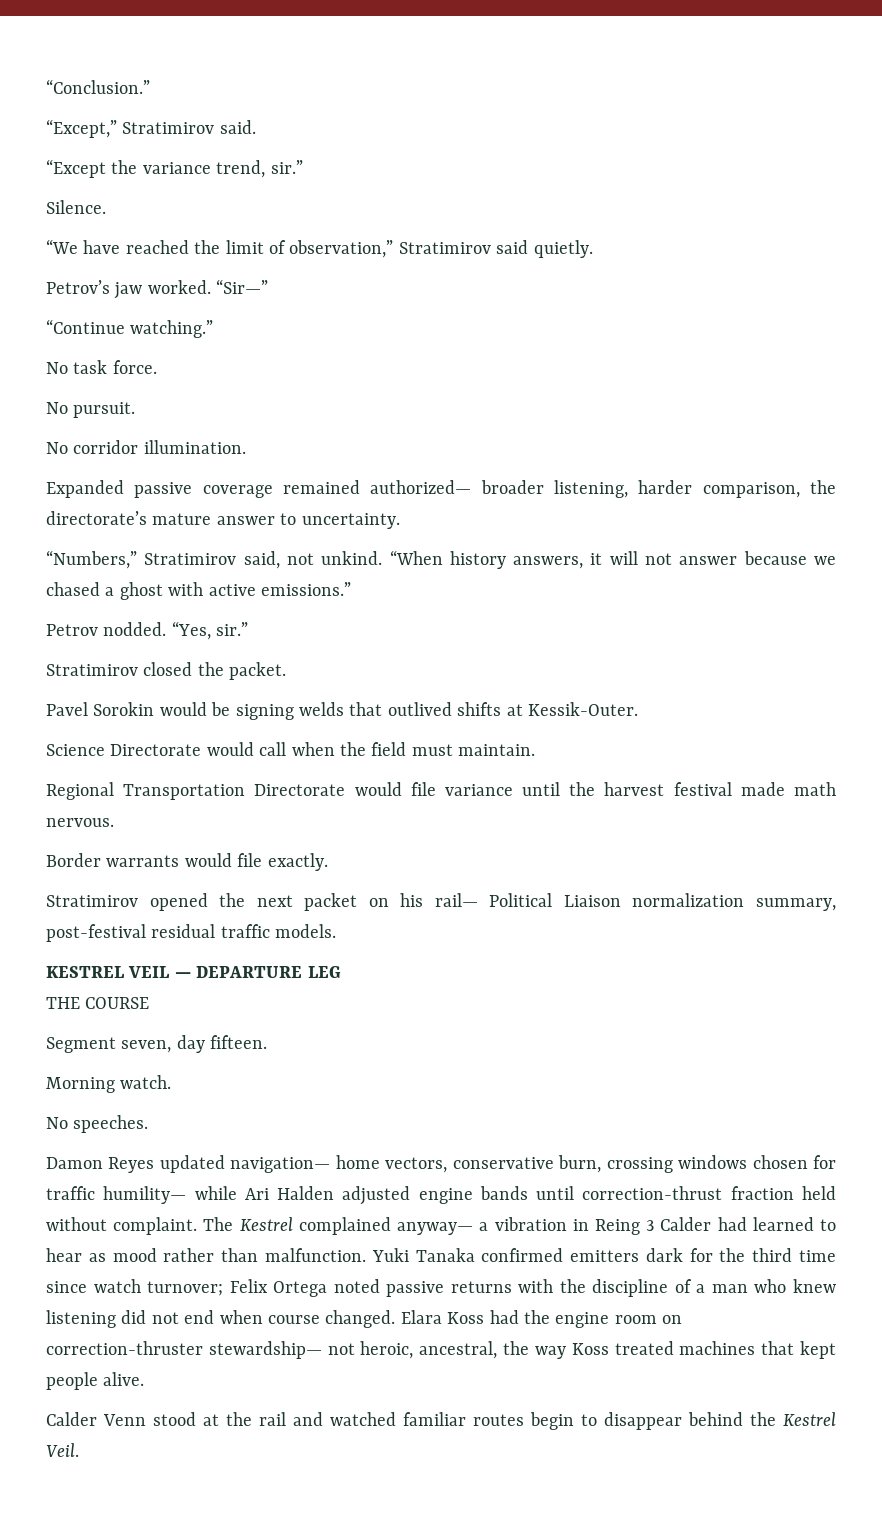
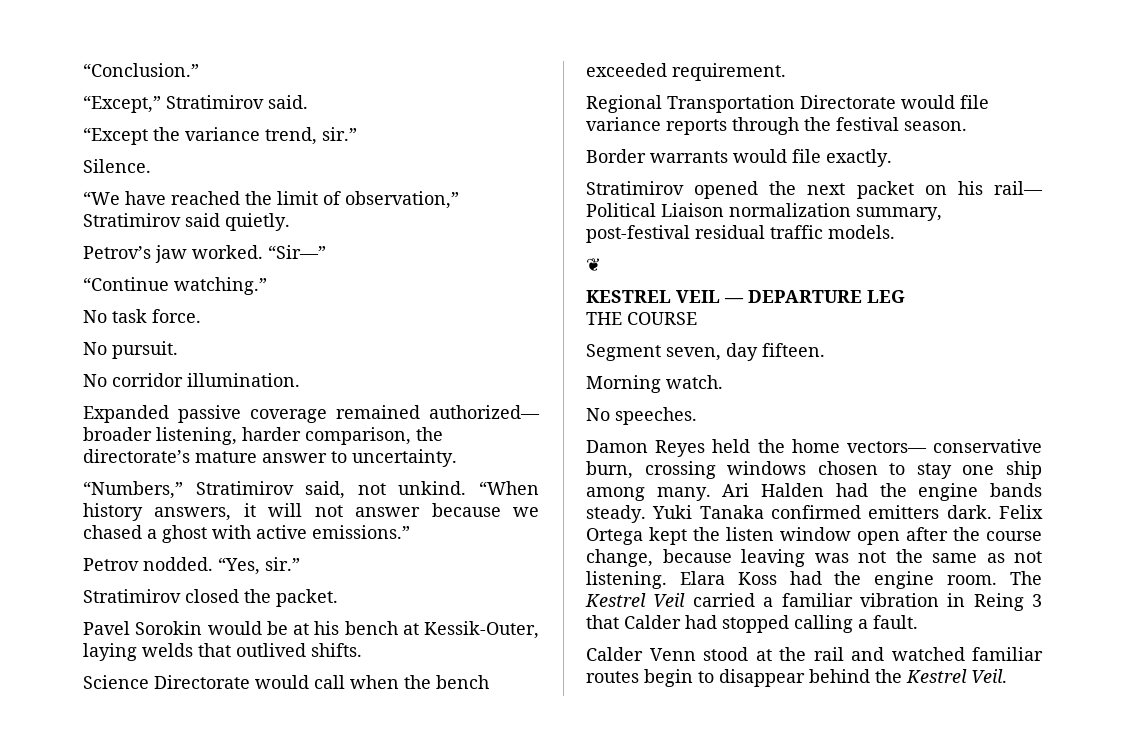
[235,702,638,720] signing welds that outlived shifts at Kessik-Outer. -> [293,621,539,639] [83,643,362,661] at his bench at Kessik-Outer, laying welds that outlived shifts.
[371,742,536,756] field must maintain. -> [436,675,489,689] [586,63,786,81] bench exceeded requirement.
[522,782,836,796] [46,818,114,827] until the harvest festival made math nervous. -> [666,117,967,135] reports through the festival season.
(337, 931) none -> [586,258,601,271] // ❦
[159,1155,448,1173] updated navigation— home vectors, -> [712,439,927,453] held the home vectors—
[813,1155,837,1169] [46,1186,836,1205] [46,1217,836,1235] [46,1248,837,1262] [46,1279,836,1297] [46,1310,396,1328] for traffic humility— while Ari Halden adjusted engine bands until correction-thrust fraction held without complaint. The Kestrel complained anyway— a vibration in Reing 3 Calder had learned to hear as mood rather than malfunction. Yuki Tanaka confirmed emitters dark for the third time since watch turnover; Felix Ortega noted passive returns with the discipline of a man who knew listening did not end when course changed. -> [889,461,1042,479] [586,483,1042,501] [586,505,1043,523] [586,527,1042,545] [586,549,1042,567] [586,571,667,589] to stay one ship among many. Ari Halden had the engine bands steady. Yuki Tanaka confirmed emitters dark. Felix Ortega kept the listen window open after the course change, because leaving was not the same as not listening.
[614,1315,683,1324] [46,1341,837,1359] [46,1372,145,1390] room on correction-thruster stewardship— not heroic, ancestral, the way Koss treated machines that kept people alive. -> [947,571,1042,585] [585,593,1042,611] [586,615,918,633] room. The Kestrel Veil carried a familiar vibration in Reing 3 that Calder had stopped calling a fault.

